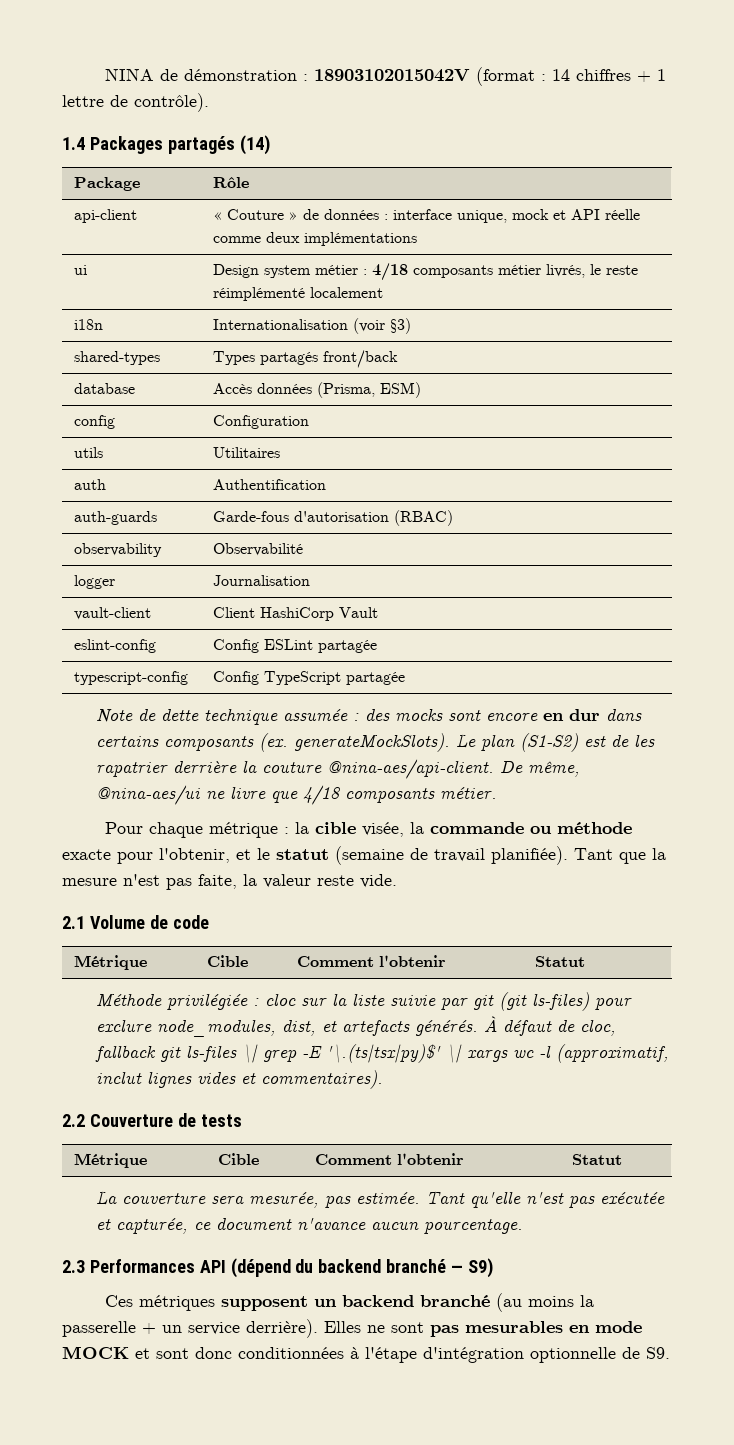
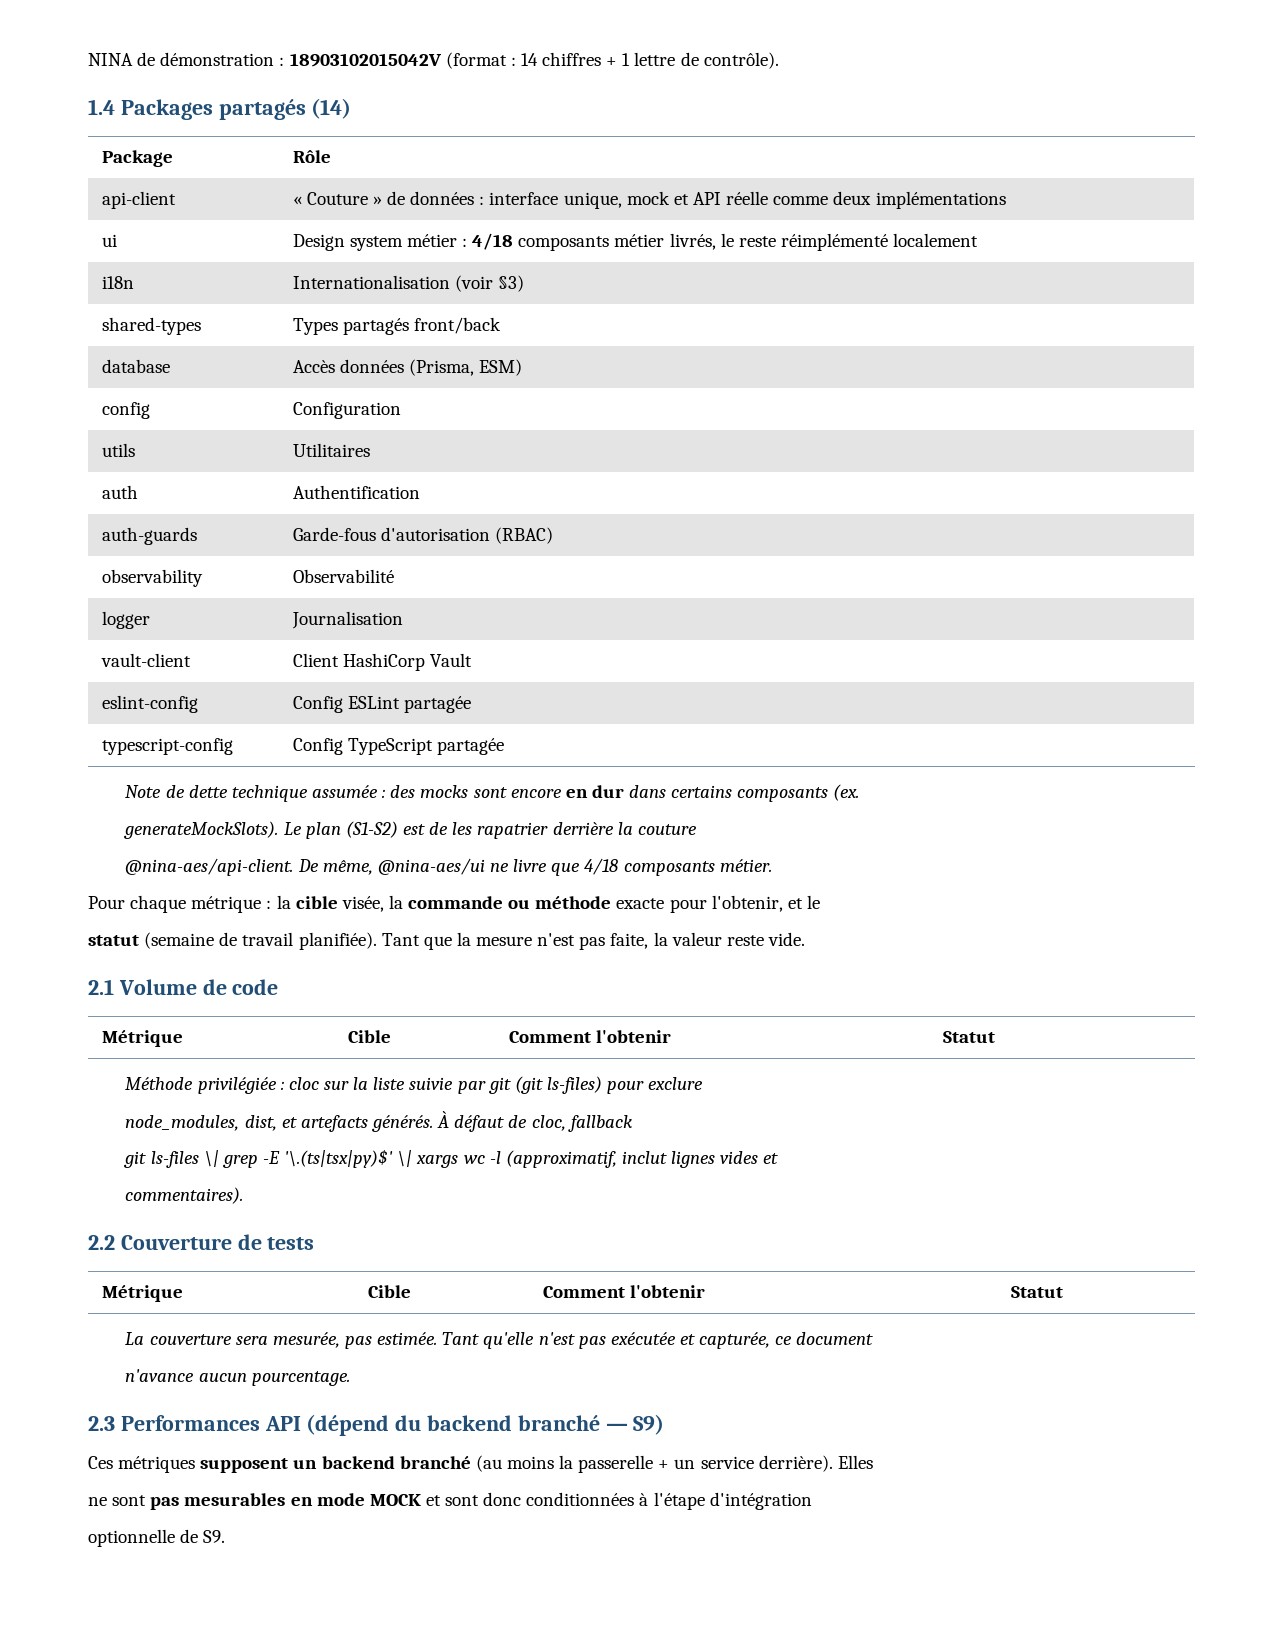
(288, 742) none -> (860, 792) //
(322, 767) none -> (697, 829) //
(270, 854) none -> (820, 902) //
(152, 1025) none -> (704, 1083) //
(156, 1053) none -> (633, 1123) //
(256, 1078) none -> (779, 1158) //
(292, 1223) none -> (874, 1338) //
(361, 1327) none -> (873, 1462) //
(524, 1355) none -> (812, 1501) //

